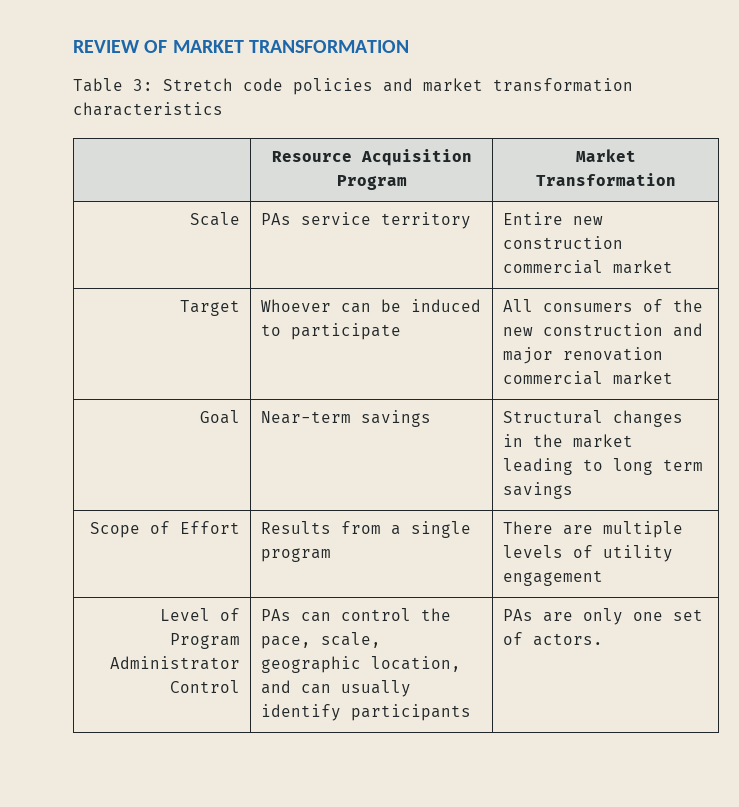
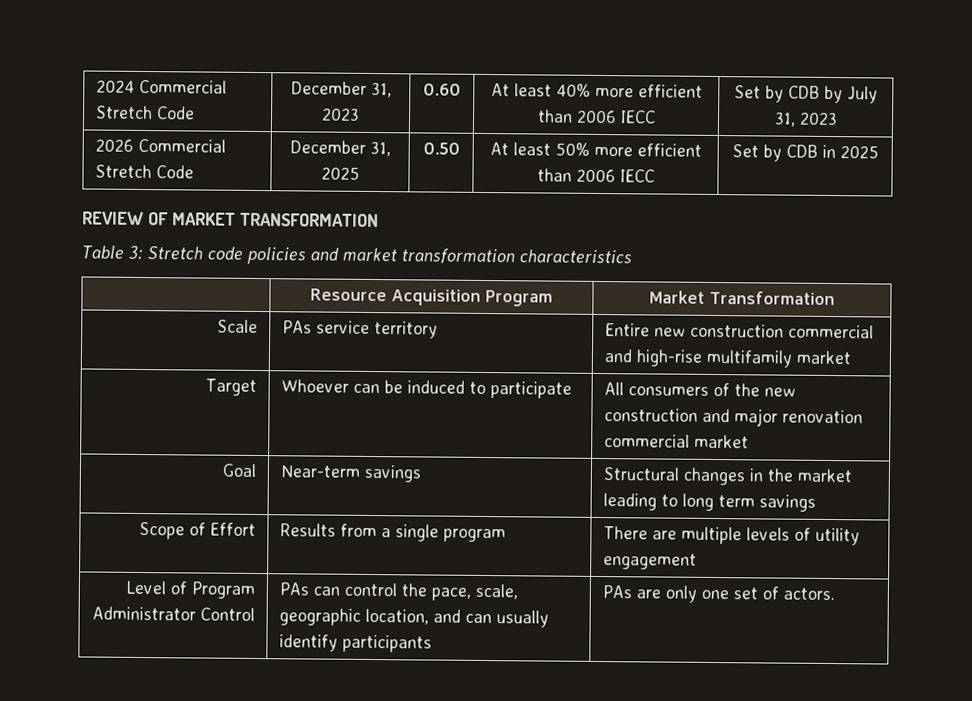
(73, 46) none -> [96,79,228,94] [96,105,196,120] [290,81,392,98] [322,107,360,121] [423,83,461,96] [490,83,703,98] [536,109,656,124] [734,85,878,104] [773,111,838,127] [95,138,227,153] [95,164,195,179] [289,140,391,157] [320,166,360,180] [422,142,460,155] [489,142,702,157] [536,168,655,183] [731,144,879,162] 2024 Commercial Stretch Code | December 31, 2023 | 0.60 | At least 40% more efficient than 2006 IECC | Set by CDB by July 31, 2023 // 2026 Commercial Stretch Code | December 31, 2025 | 0.50 | At least 50% more efficient than 2006 IECC | Set by CDB in 2025 //
(603, 267) none -> [604,349,794,368] and high-rise multifamily

